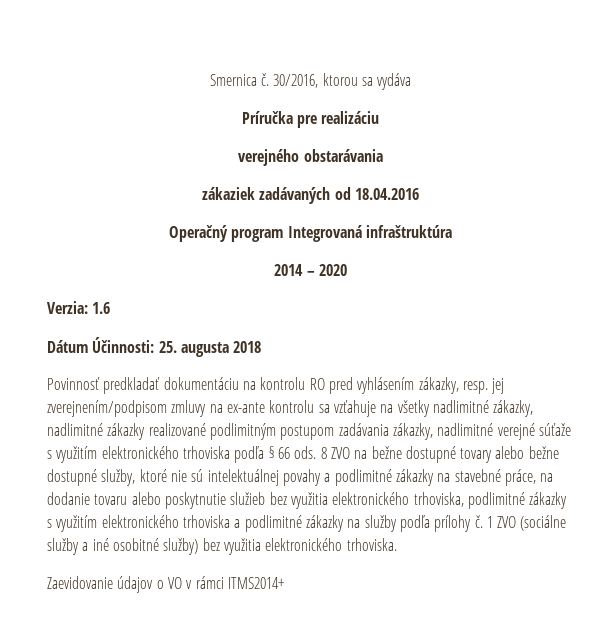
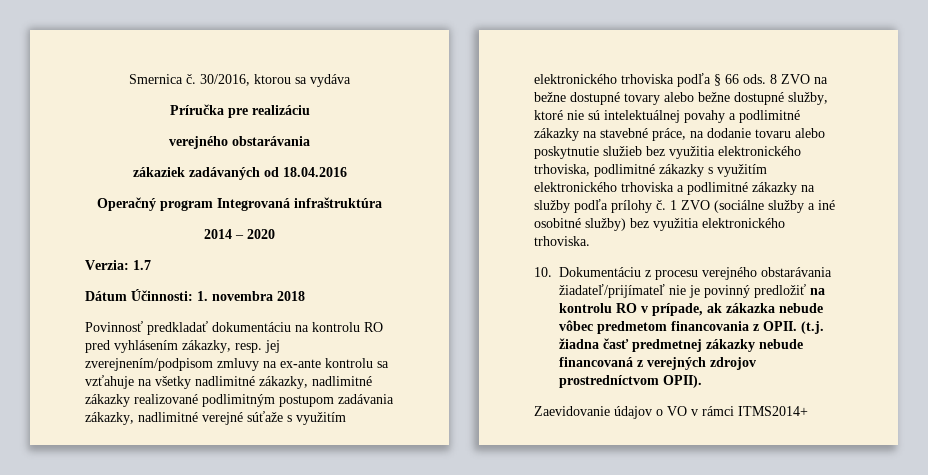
[92,302,111,314] 1.6 -> [133,260,151,270] 1.7
[158,341,229,357] 25. augusta -> [197,291,273,301] 1. novembra
(397, 544) none -> [534,267,832,280] [559,284,825,298] [559,303,823,316] [559,320,824,334] [559,338,803,352] [559,357,756,370] [559,375,702,388] // 10. Dokumentáciu z procesu verejného obstarávania žiadateľ/prijímateľ nie je povinný predložiť na kontrolu RO v prípade, ak zákazka nebude vôbec predmetom financovania z OPII. (t.j. žiadna časť predmetnej zákazky nebude financovaná z verejných zdrojov prostredníctvom OPII).

